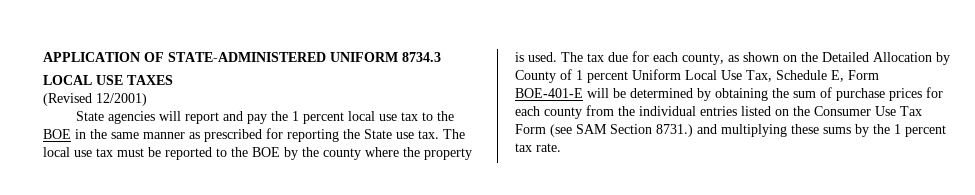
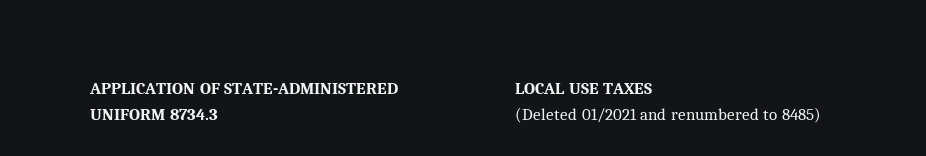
[43,93,147,106] [75,111,454,124] [43,128,465,142] [43,147,472,160] [515,51,950,65] [515,69,879,83] [515,87,943,101] [515,105,922,119] [515,124,946,137] [515,143,561,152] (Revised 12/2001) // State agencies will report and pay the 1 percent local use tax to the BOE in the same manner as prescribed for reporting the State use tax. The local use tax must be reported to the BOE by the county where the property is used. The tax due for each county, as shown on the Detailed Allocation by County of 1 percent Uniform Local Use Tax, Schedule E, Form BOE-401-E will be determined by obtaining the sum of purchase prices for each county from the individual entries listed on the Consumer Use Tax Form (see SAM Section 8731.) and multiplying these sums by the 1 percent tax rate. -> [515,107,821,123] (Deleted 01/2021 and renumbered to 8485)

